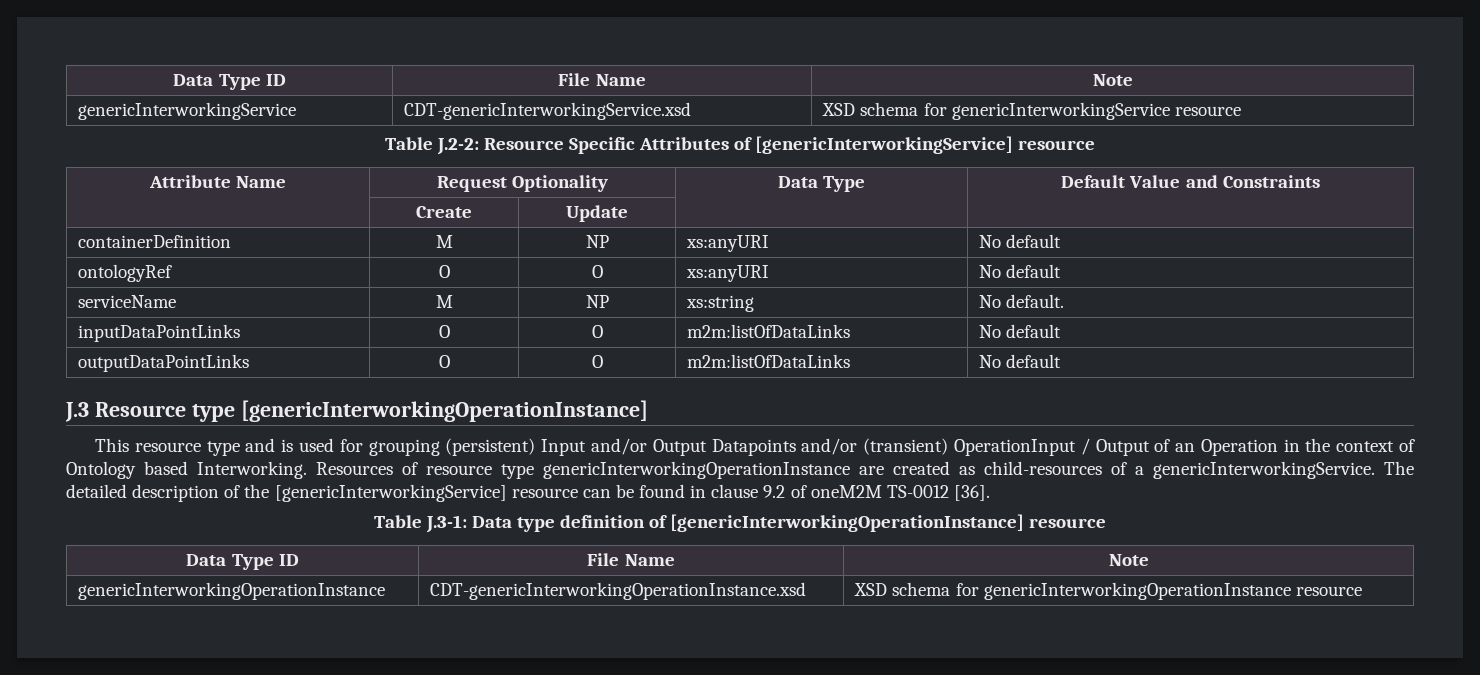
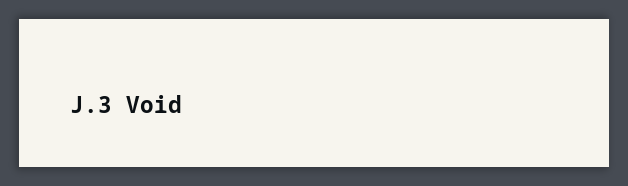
[173,74,286,90] [558,73,646,86] [1092,74,1133,86] [78,102,297,120] [404,102,692,120] [822,102,1241,120] [384,136,1096,155] [148,175,287,188] [436,175,609,192] [777,176,866,192] [1061,175,1320,188] [416,206,472,218] [566,205,628,222] [78,235,232,248] [435,235,453,248] [585,235,609,248] [686,235,770,252] [979,234,1062,248] [78,264,173,282] [438,265,450,278] [591,265,603,278] [686,265,770,282] [979,264,1062,278] [78,295,177,308] [435,295,453,308] [585,295,609,308] [686,295,755,312] [979,294,1065,308] [78,324,241,342] [438,325,450,338] [591,325,603,338] [687,324,851,338] [979,324,1062,338] [78,354,250,372] [438,355,450,368] [591,355,603,368] [687,354,851,368] [979,354,1062,368] [65,400,648,422] [95,438,1416,456] [66,461,1414,479] [66,484,990,502] [373,514,1107,533] [186,554,299,570] [587,553,675,566] [1108,554,1149,566] [78,582,386,600] [430,582,807,600] [854,582,1362,600] Data Type ID | File Name | Note // genericInterworkingService | CDT-genericInterworkingService.xsd | XSD schema for genericInterworkingService resource // Table J.2-2: Resource Specific Attributes of [genericInterworkingService] resource // Attribute Name | Request Optionality | Data Type | Default Value and Constraints // | Create | Update | | // containerDefinition | M | NP | xs:anyURI | No default // ontologyRef | O | O | xs:anyURI | No default // serviceName | M | NP | xs:string | No default. // inputDataPointLinks | O | O | m2m:listOfDataLinks | No default // outputDataPointLinks | O | O | m2m:listOfDataLinks | No default // J.3 Resource type [genericInterworkingOperationInstance] // This resource type and is used for grouping (persistent) Input and/or Output Datapoints and/or (transient) OperationInput / Output of an Operation in the context of Ontology based Interworking. Resources of resource type genericInterworkingOperationInstance are created as child-resources of a genericInterworkingService. The detailed description of the [genericInterworkingService] resource can be found in clause 9.2 of oneM2M TS-0012 [36]. // Table J.3-1: Data type definition of [genericInterworkingOperationInstance] resource // Data Type ID | File Name | Note // genericInterworkingOperationInstance | CDT-genericInterworkingOperationInstance.xsd | XSD schema for genericInterworkingOperationInstance resource -> [70,95,182,113] J.3 Void

